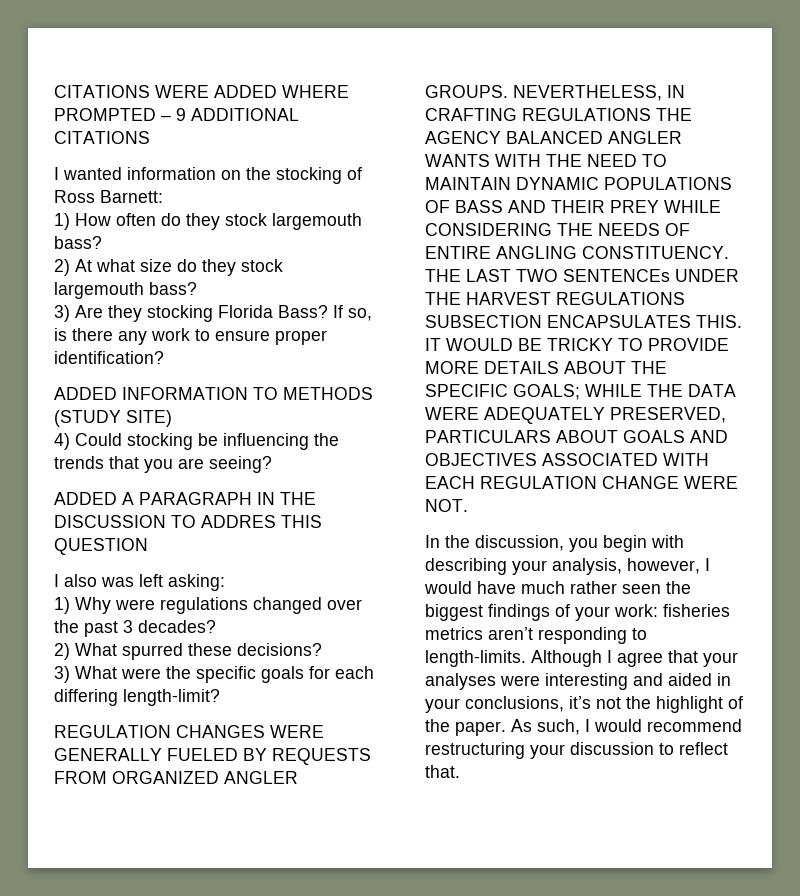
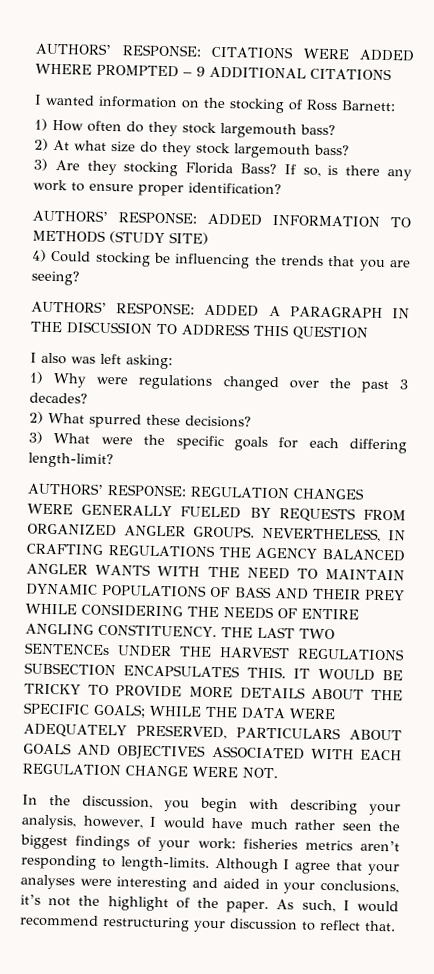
(54, 91) none -> [35,42,202,57] AUTHORS’ RESPONSE:
(164, 357) none -> [32,209,198,224] AUTHORS’ RESPONSE:
(272, 464) none -> [31,300,196,315] AUTHORS’ RESPONSE:
[201,515,276,528] ADDRES -> [181,323,250,337] ADDRESS
(220, 697) none -> [27,482,187,497] AUTHORS’ RESPONSE:

